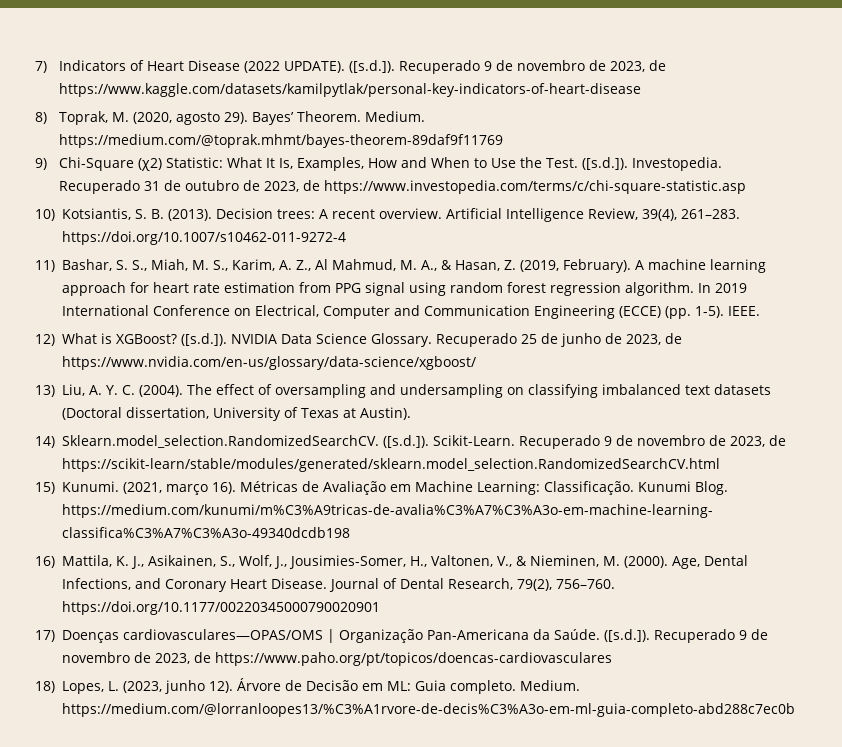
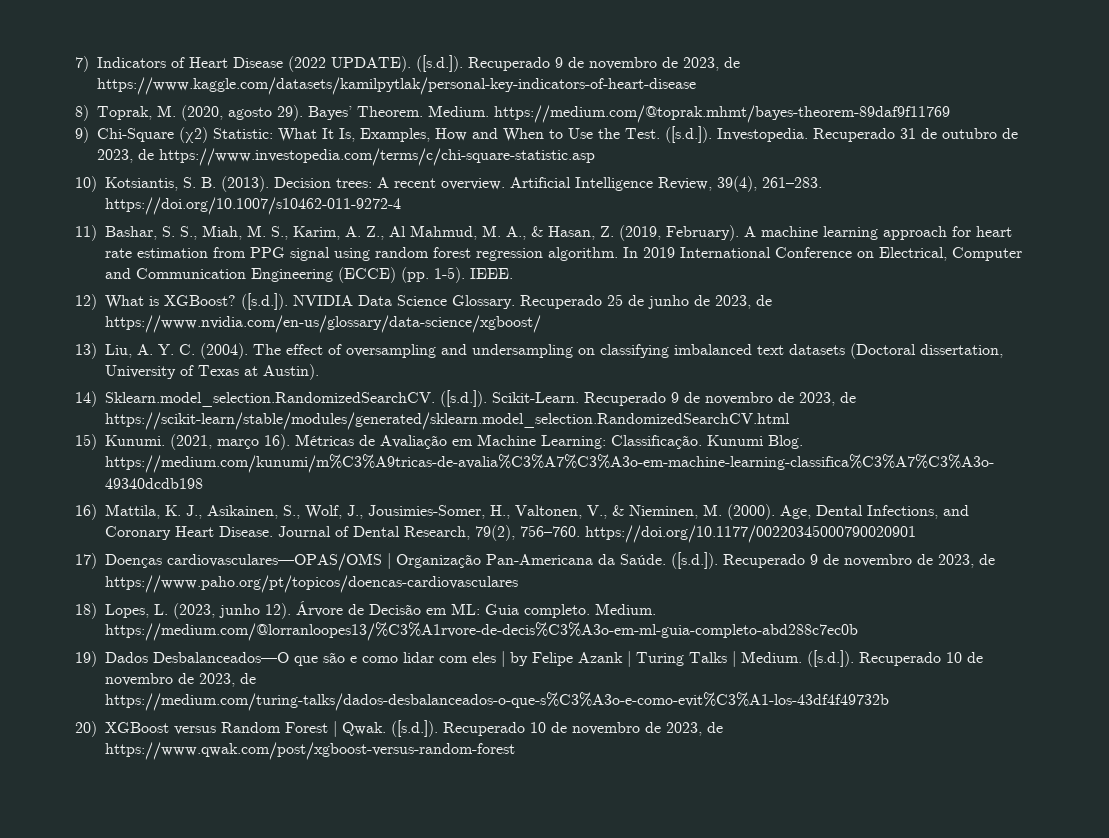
(795, 710) none -> [75,650,983,667] [105,673,256,687] [105,692,889,711] [75,720,723,737] [105,742,515,760] // 19) Dados Desbalanceados—O que são e como lidar com eles | by Felipe Azank | Turing Talks | Medium. ([s.d.]). Recuperado 10 de novembro de 2023, de https://medium.com/turing-talks/dados-desbalanceados-o-que-s%C3%A3o-e-como-evit%C3%A1-los-43df4f49732b // 20) XGBoost versus Random Forest | Qwak. ([s.d.]). Recuperado 10 de novembro de 2023, de https://www.qwak.com/post/xgboost-versus-random-forest

